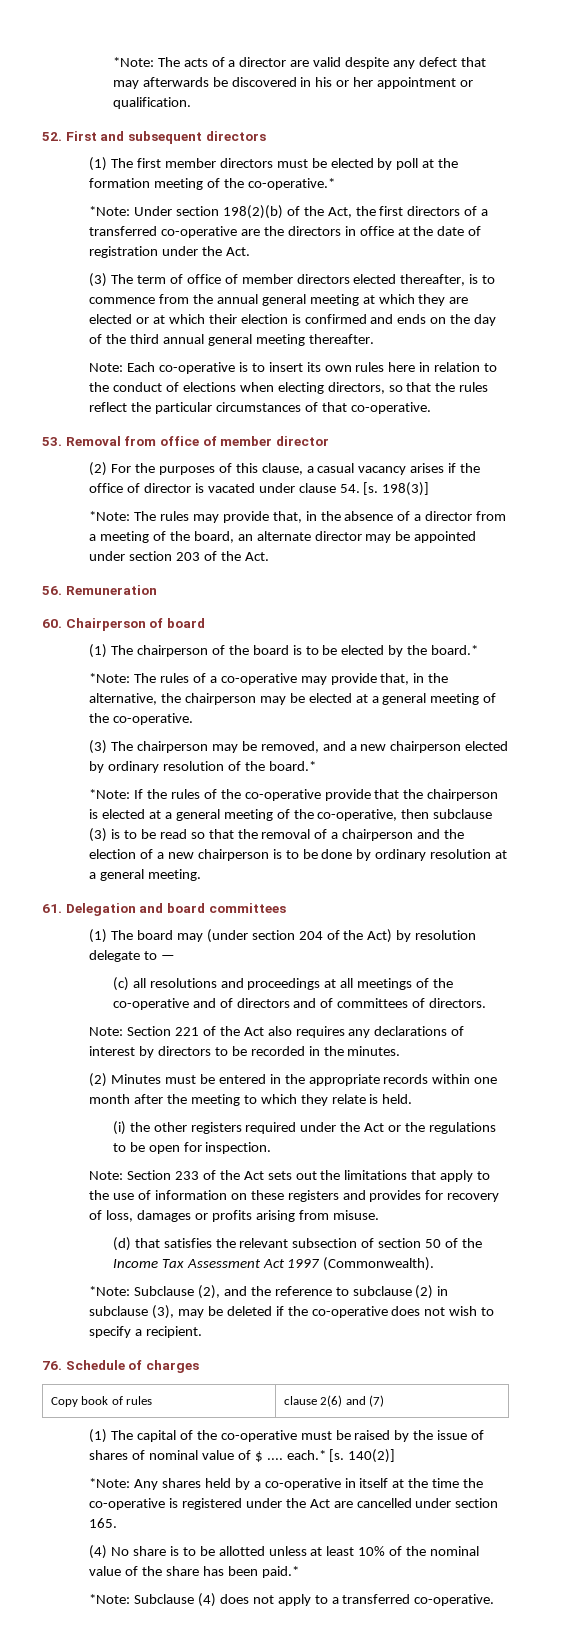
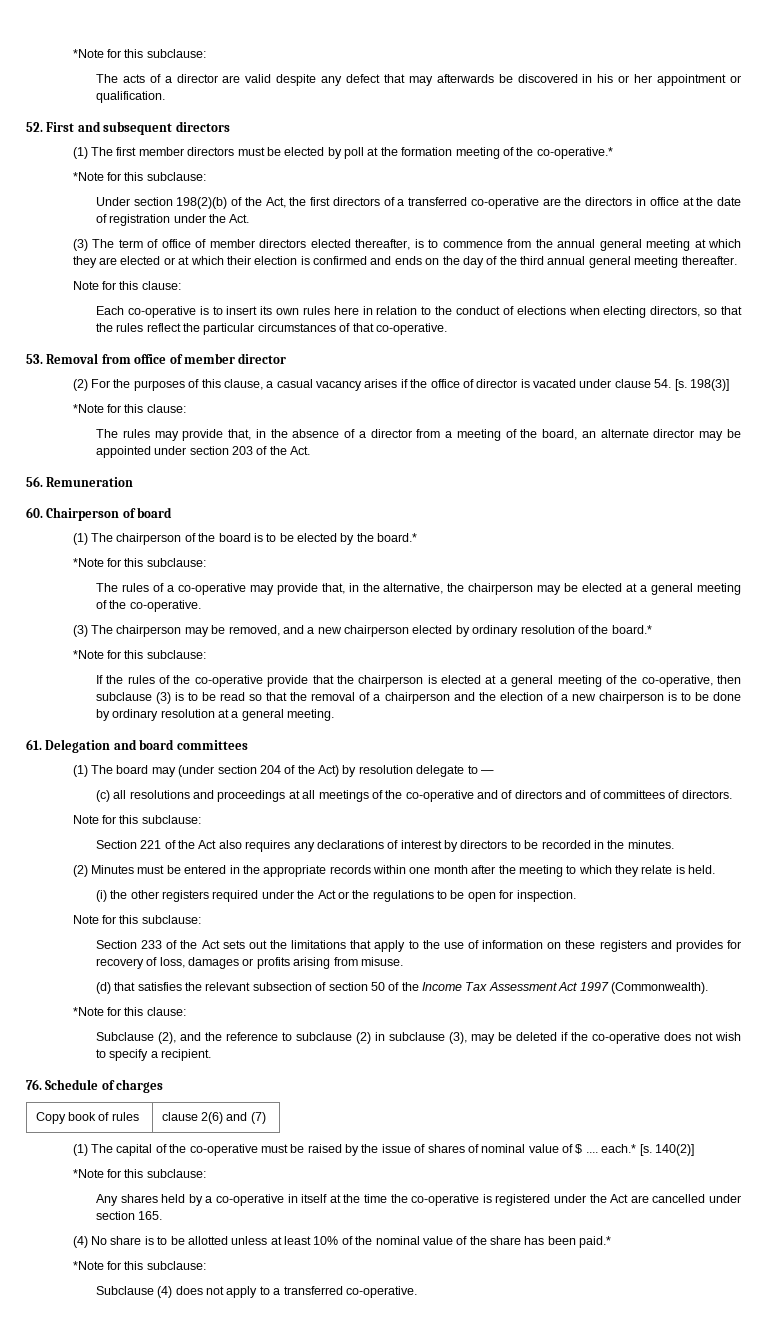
[112,57,154,67] *Note: -> [72,49,206,58] *Note for this subclause: //
[89,206,131,216] *Note: -> [72,172,206,181] *Note for this subclause: //
[89,363,124,372] Note: -> [72,281,181,290] Note for this clause: //
[89,511,131,521] *Note: -> [72,404,186,413] *Note for this clause: //
[89,673,131,683] *Note: -> [72,558,206,567] *Note for this subclause: //
[89,789,131,799] *Note: -> [72,650,206,659] *Note for this subclause: //
[89,1027,124,1036] Note: -> [72,815,201,824] Note for this subclause: //
[89,1171,124,1180] Note: -> [72,915,201,924] Note for this subclause: //
[89,1286,131,1296] *Note: -> [72,1007,186,1016] *Note for this clause: //
[89,1478,131,1488] *Note: -> [72,1169,206,1178] *Note for this subclause: //
[89,1594,131,1604] *Note: -> [72,1261,206,1270] *Note for this subclause: //

